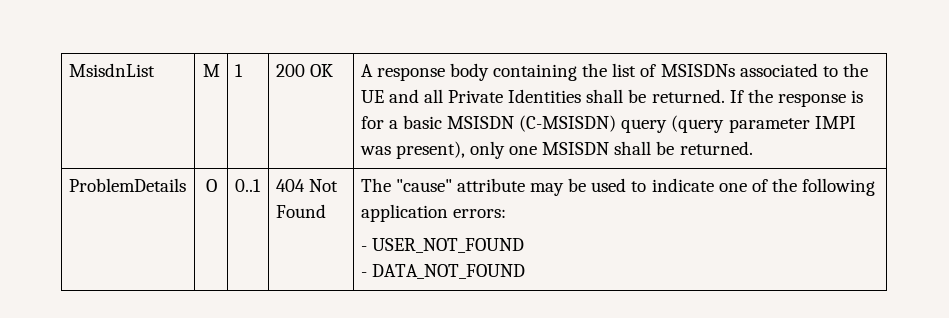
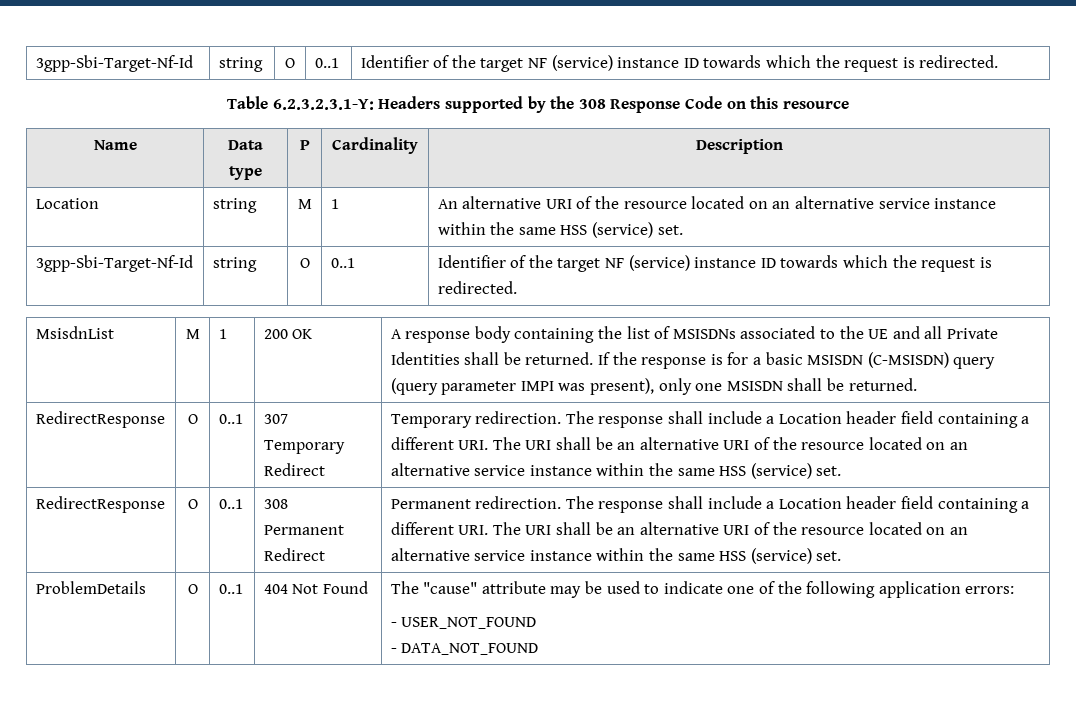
(68, 70) none -> [35,55,193,72] [218,57,263,72] [285,58,295,68] [314,58,339,68] [360,55,999,72] [227,96,849,113] [93,140,137,150] [228,140,263,150] [229,166,262,180] [299,140,310,150] [332,137,418,154] [695,139,783,154] [35,198,99,209] [212,198,257,213] [297,199,312,209] [330,199,339,209] [437,196,997,209] [437,222,683,238] [35,255,193,272] [212,257,257,272] [299,258,310,268] [330,258,355,268] [437,255,992,272] [437,281,517,294] 3gpp-Sbi-Target-Nf-Id | string | O | 0..1 | Identifier of the target NF (service) instance ID towards which the request is redirected. // Table 6.2.3.2.3.1-Y: Headers supported by the 308 Response Code on this resource // Name | Data type | P | Cardinality | Description // Location | string | M | 1 | An alternative URI of the resource located on an alternative service instance within the same HSS (service) set. // 3gpp-Sbi-Target-Nf-Id | string | O | 0..1 | Identifier of the target NF (service) instance ID towards which the request is redirected. //
(753, 148) none -> [35,411,165,428] [187,414,198,424] [218,414,243,424] [263,414,288,424] [263,440,345,454] [263,463,325,476] [390,411,1030,428] [390,437,968,450] [390,463,842,479] [35,496,165,513] [187,499,198,509] [218,499,243,509] [263,499,288,509] [263,525,344,535] [263,548,325,561] [390,496,1030,513] [390,522,968,535] [390,548,842,564] // RedirectResponse | O | 0..1 | 307 Temporary Redirect | Temporary redirection. The response shall include a Location header field containing a different URI. The URI shall be an alternative URI of the resource located on an alternative service instance within the same HSS (service) set. // RedirectResponse | O | 0..1 | 308 Permanent Redirect | Permanent redirection. The response shall include a Location header field containing a different URI. The URI shall be an alternative URI of the resource located on an alternative service instance within the same HSS (service) set.

